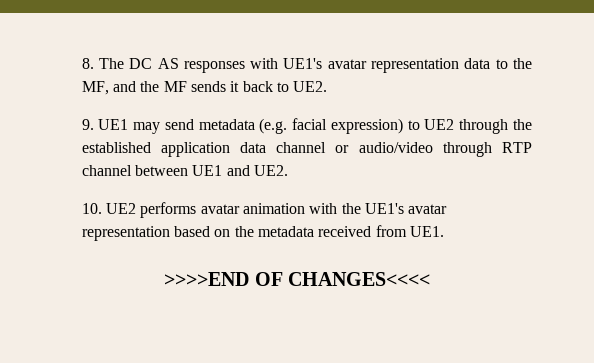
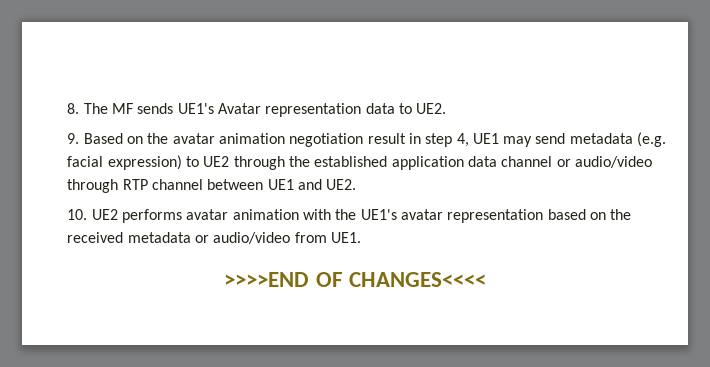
[129,58,532,73] [81,81,328,95] [81,119,94,130] DC AS responses with UE1's avatar representation data to the MF, and the MF sends it back to UE2. // 9. -> [111,103,447,117] [67,133,469,147] MF sends UE1's Avatar representation data to UE2. // 9. Based on the avatar animation negotiation result in step 4,
[257,226,372,237] metadata received -> [67,232,291,244] received metadata or audio/video

